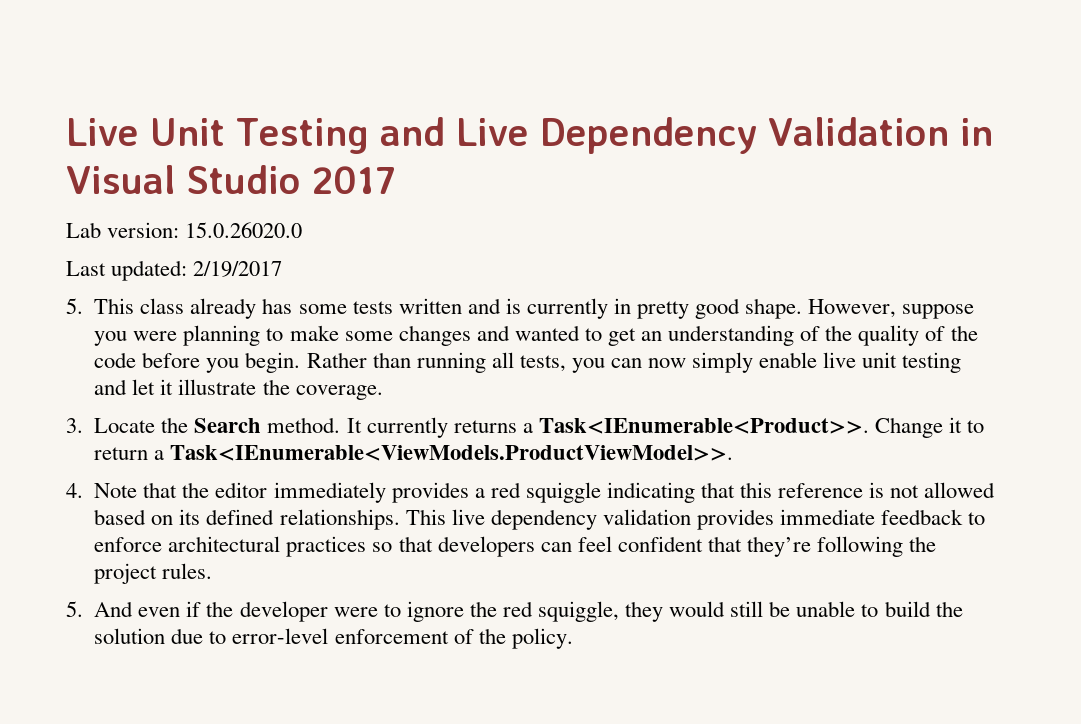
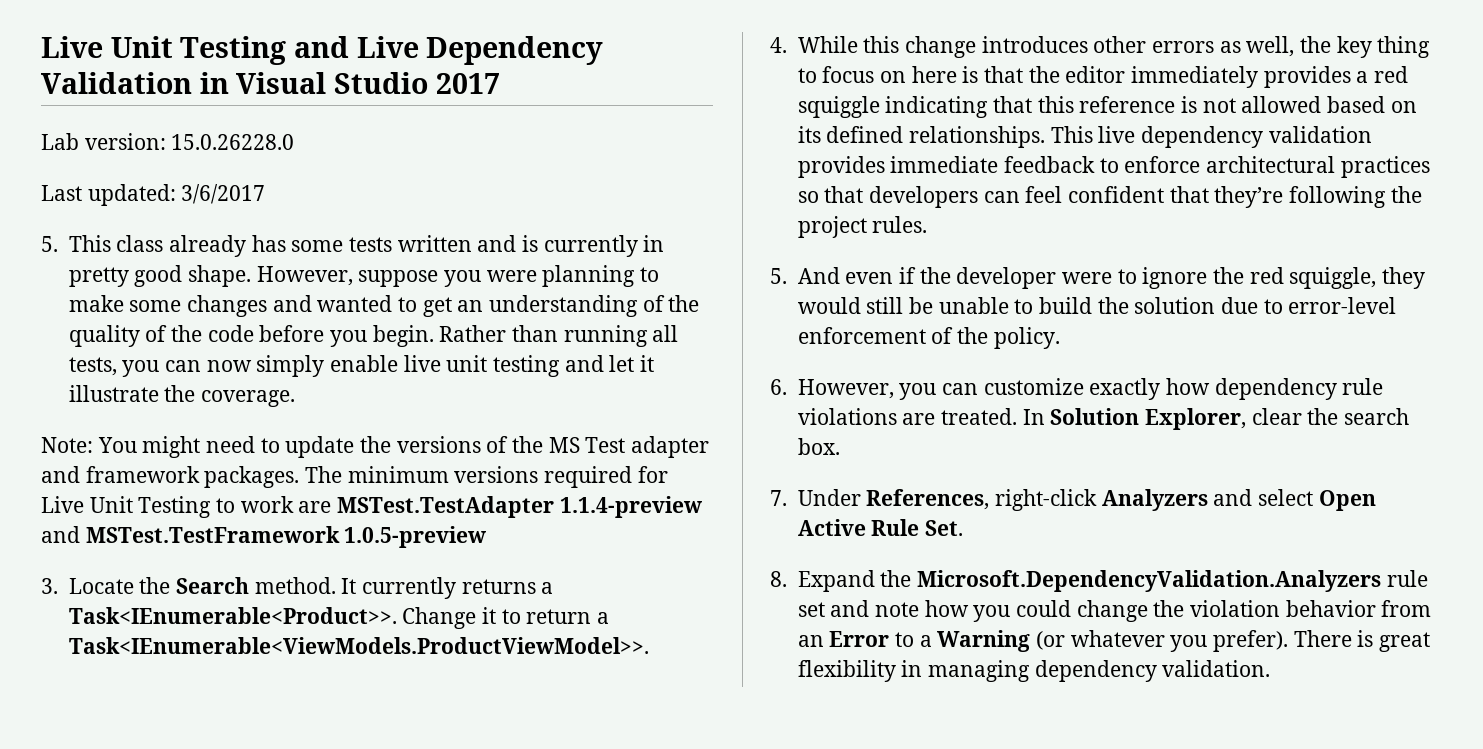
[185,222,303,238] 15.0.26020.0 -> [171,134,295,150] 15.0.26228.0
[193,261,283,277] 2/19/2017 -> [181,184,266,204] 3/6/2017
(383, 392) none -> [41,436,710,458] [41,466,668,488] [41,496,702,518] [41,526,487,548] // Note: You might need to update the versions of the MS Test adapter and framework packages. The minimum versions required for Live Unit Testing to work are MSTest.TestAdapter 1.1.4-preview and MSTest.TestFramework 1.0.5-preview
[94,483,138,498] Note -> [797,36,1431,58] [797,66,979,83] While this change introduces other errors as well, the key thing to focus on here is
(573, 638) none -> [770,378,1384,400] [797,408,1410,430] [797,438,840,455] [770,489,1376,511] [797,519,964,536] [770,570,1428,592] [797,600,1432,622] [797,630,1431,652] [797,660,1271,682] // 6. However, you can customize exactly how dependency rule violations are treated. In Solution Explorer, clear the search box. // 7. Under References, right-click Analyzers and select Open Active Rule Set. // 8. Expand the Microsoft.DependencyValidation.Analyzers rule set and note how you could change the violation behavior from an Error to a Warning (or whatever you prefer). There is great flexibility in managing dependency validation.

